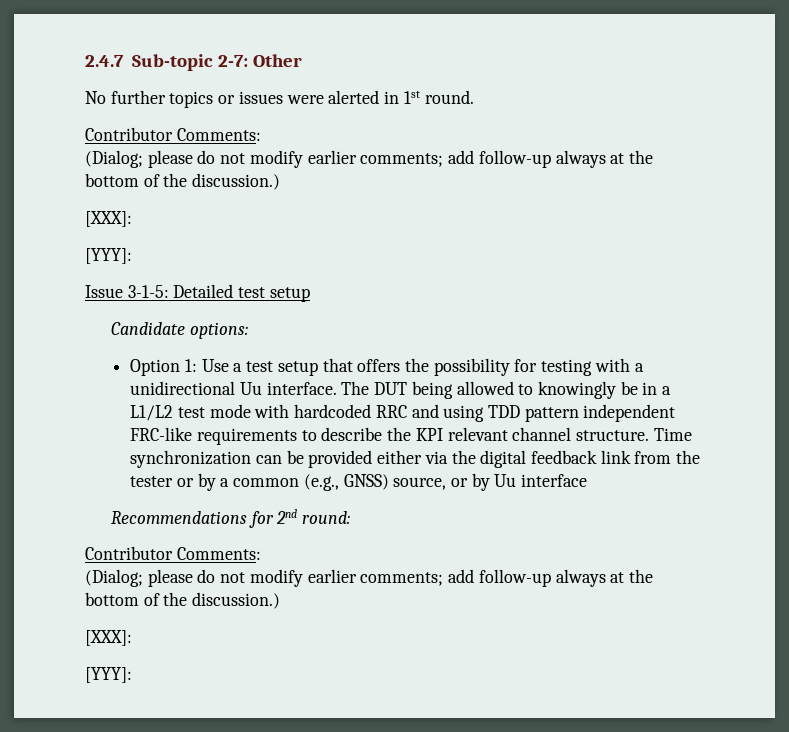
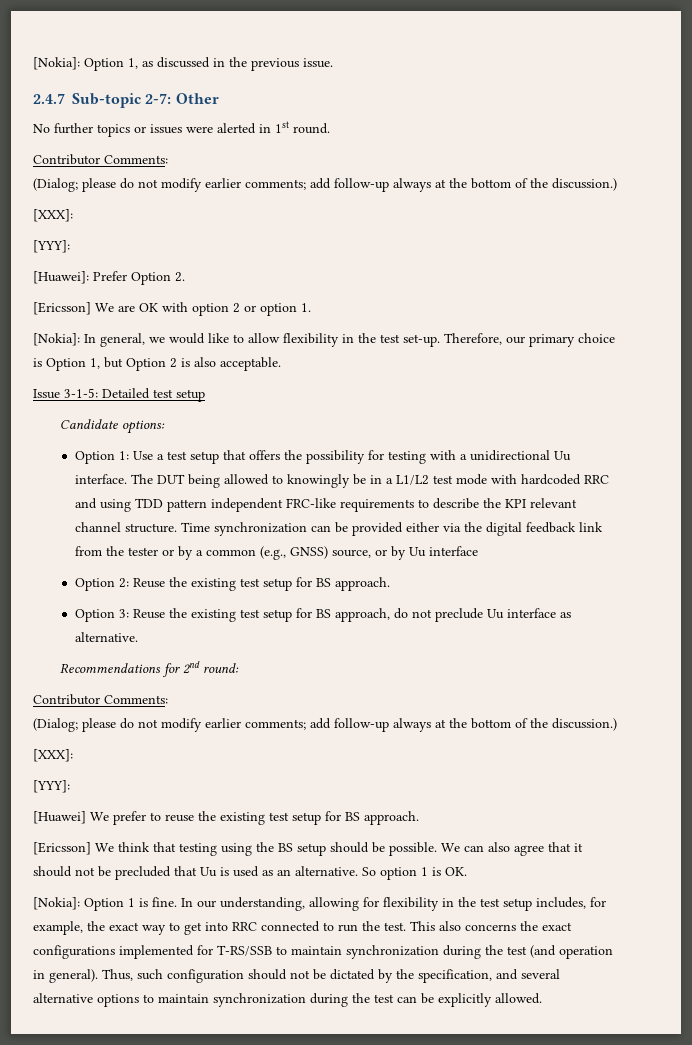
(85, 61) none -> [33,57,333,71] [Nokia]: Option 1, as discussed in the previous issue. //
(132, 256) none -> [33,271,185,285] [33,302,311,316] [33,333,615,347] [33,357,281,371] // [Huawei]: Prefer Option 2. // [Ericsson] We are OK with option 2 or option 1. // [Nokia]: In general, we would like to allow flexibility in the test set-up. Therefore, our primary choice is Option 1, but Option 2 is also acceptable.
(588, 480) none -> [75,577,391,591] [75,608,572,622] [75,632,139,642] // Option 2: Reuse the existing test setup for BS approach. // Option 3: Reuse the existing test setup for BS approach, do not preclude Uu interface as alternative.
(132, 675) none -> [33,811,419,825] [33,842,583,856] [33,866,467,880] [33,897,606,911] [33,921,572,935] [33,945,613,959] [33,969,560,983] [33,993,542,1007] // [Huawei] We prefer to reuse the existing test setup for BS approach. // [Ericsson] We think that testing using the BS setup should be possible. We can also agree that it should not be precluded that Uu is used as an alternative. So option 1 is OK. // [Nokia]: Option 1 is fine. In our understanding, allowing for flexibility in the test setup includes, for example, the exact way to get into RRC connected to run the test. This also concerns the exact configurations implemented for T-RS/SSB to maintain synchronization during the test (and operation in general). Thus, such configuration should not be dictated by the specification, and several alternative options to maintain synchronization during the test can be explicitly allowed.

